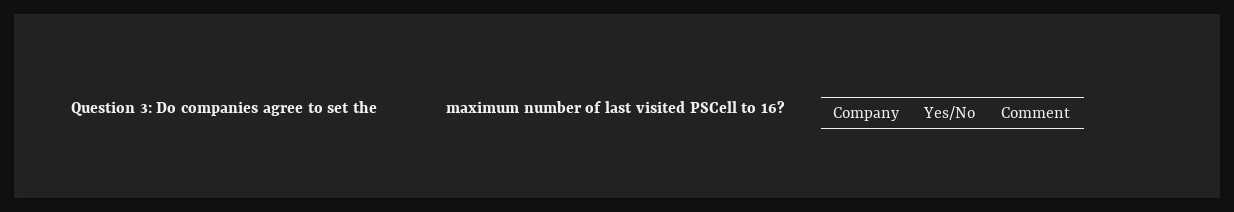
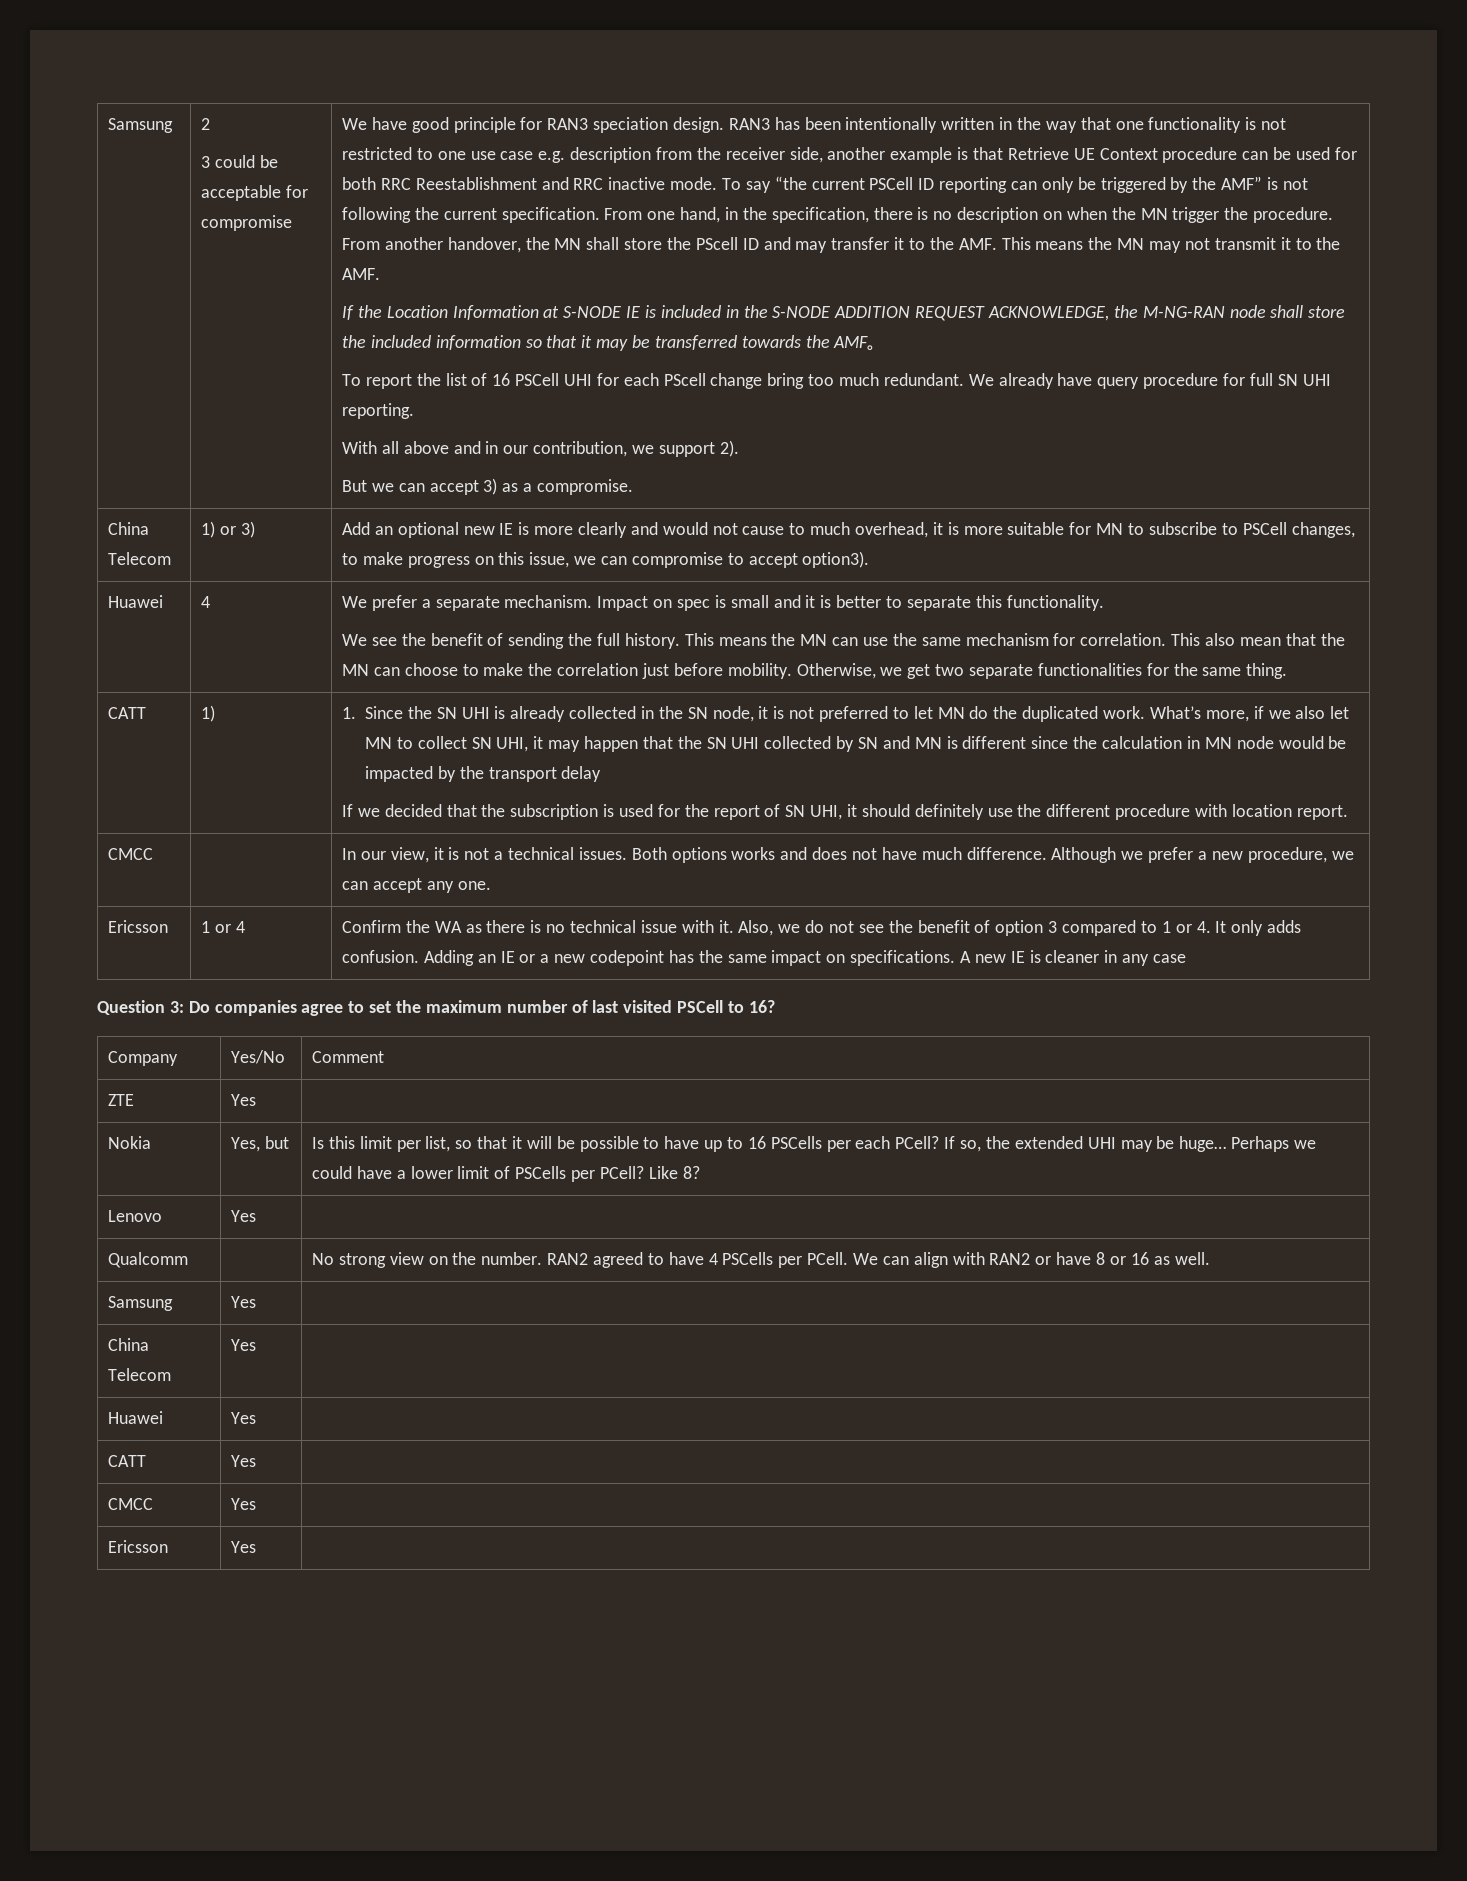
(71, 108) none -> [108,118,174,133] [201,118,211,130] [201,155,278,168] [201,185,308,201] [201,215,293,231] [342,117,1287,133] [342,147,1357,163] [342,176,1308,193] [342,207,1334,223] [342,237,1341,253] [342,268,381,280] [342,305,1346,321] [342,335,886,351] [342,373,1331,389] [342,403,415,419] [342,440,739,457] [342,478,634,495] [108,522,150,535] [108,552,172,565] [201,521,255,538] [342,522,1355,538] [342,551,870,568] [108,595,164,608] [201,596,211,608] [342,595,1104,611] [342,633,1345,649] [342,663,1288,679] [108,707,147,719] [201,705,216,722] [342,706,1350,722] [365,736,1347,752] [365,766,602,782] [342,804,1348,820] [108,848,154,860] [342,847,1354,863] [342,878,491,893] [108,920,169,933] [201,921,245,933] [342,920,1302,936] [342,950,1187,966] Samsung | 2 // 3 could be acceptable for compromise | We have good principle for RAN3 speciation design. RAN3 has been intentionally written in the way that one functionality is not restricted to one use case e.g. description from the receiver side, another example is that Retrieve UE Context procedure can be used for both RRC Reestablishment and RRC inactive mode. To say “the current PSCell ID reporting can only be triggered by the AMF” is not following the current specification. From one hand, in the specification, there is no description on when the MN trigger the procedure. From another handover, the MN shall store the PScell ID and may transfer it to the AMF. This means the MN may not transmit it to the AMF. // If the Location Information at S-NODE IE is included in the S-NODE ADDITION REQUEST ACKNOWLEDGE, the M-NG-RAN node shall store the included information so that it may be transferred towards the AMF。 // To report the list of 16 PSCell UHI for each PScell change bring too much redundant. We already have query procedure for full SN UHI reporting. // With all above and in our contribution, we support 2). // But we can accept 3) as a compromise. // China Telecom | 1) or 3) | Add an optional new IE is more clearly and would not cause to much overhead, it is more suitable for MN to subscribe to PSCell changes, to make progress on this issue, we can compromise to accept option3). // Huawei | 4 | We prefer a separate mechanism. Impact on spec is small and it is better to separate this functionality. // We see the benefit of sending the full history. This means the MN can use the same mechanism for correlation. This also mean that the MN can choose to make the correlation just before mobility. Otherwise, we get two separate functionalities for the same thing. // CATT | 1) | 1. Since the SN UHI is already collected in the SN node, it is not preferred to let MN do the duplicated work. What’s more, if we also let MN to collect SN UHI, it may happen that the SN UHI collected by SN and MN is different since the calculation in MN node would be impacted by the transport delay // If we decided that the subscription is used for the report of SN UHI, it should definitely use the different procedure with location report. // CMCC | | In our view, it is not a technical issues. Both options works and does not have much difference. Although we prefer a new procedure, we can accept any one. // Ericsson | 1 or 4 | Confirm the WA as there is no technical issue with it. Also, we do not see the benefit of option 3 compared to 1 or 4. It only adds confusion. Adding an IE or a new codepoint has the same impact on specifications. A new IE is cleaner in any case //
(1071, 112) none -> [108,1094,135,1106] [231,1094,257,1106] [108,1136,152,1149] [231,1136,289,1152] [312,1136,1316,1152] [312,1166,700,1182] [108,1210,163,1222] [231,1210,257,1222] [108,1252,189,1268] [312,1252,1210,1268] [108,1296,174,1311] [231,1296,257,1308] [108,1338,150,1351] [108,1368,172,1381] [231,1339,257,1351] [108,1411,164,1424] [231,1412,257,1424] [108,1455,147,1467] [231,1455,257,1467] [108,1498,154,1510] [231,1498,257,1510] [108,1540,169,1553] [231,1541,257,1553] // ZTE | Yes | // Nokia | Yes, but | Is this limit per list, so that it will be possible to have up to 16 PSCells per each PCell? If so, the extended UHI may be huge… Perhaps we could have a lower limit of PSCells per PCell? Like 8? // Lenovo | Yes | // Qualcomm | | No strong view on the number. RAN2 agreed to have 4 PSCells per PCell. We can align with RAN2 or have 8 or 16 as well. // Samsung | Yes | // China Telecom | Yes | // Huawei | Yes | // CATT | Yes | // CMCC | Yes | // Ericsson | Yes |

